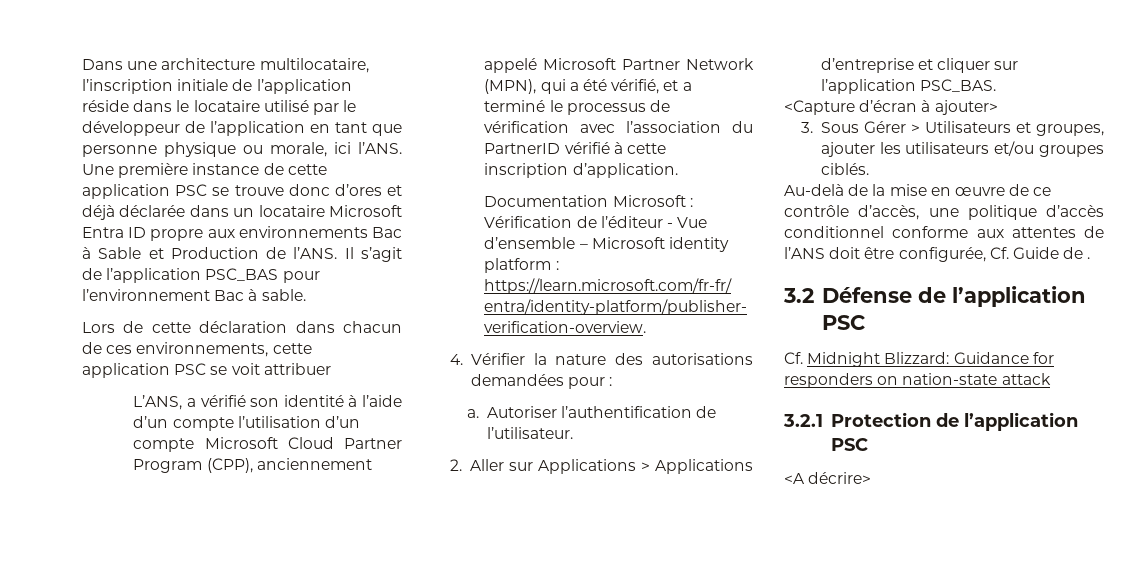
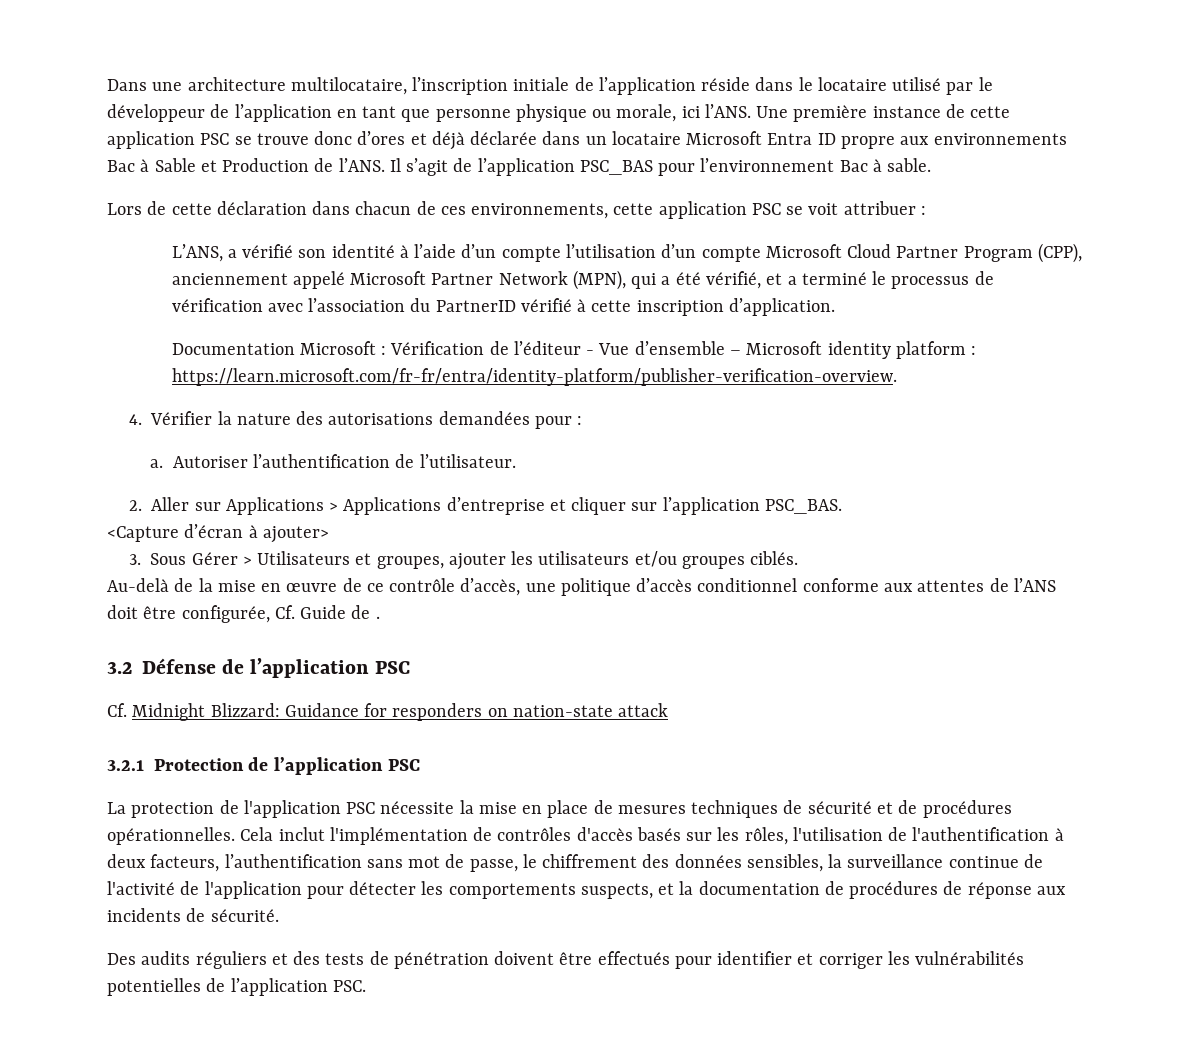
(331, 369) none -> [920,206,926,215] :
[784,472,872,484] <A décrire> -> [107,800,1012,818] [107,827,1064,845] [107,854,1043,872] [107,881,1066,899] [107,908,279,922] [107,951,1025,969] [107,978,366,996] La protection de l'application PSC nécessite la mise en place de mesures techniques de sécurité et de procédures opérationnelles. Cela inclut l'implémentation de contrôles d'accès basés sur les rôles, l'utilisation de l'authentification à deux facteurs, l’authentification sans mot de passe, le chiffrement des données sensibles, la surveillance continue de l'activité de l'application pour détecter les comportements suspects, et la documentation de procédures de réponse aux incidents de sécurité. // Des audits réguliers et des tests de pénétration doivent être effectués pour identifier et corriger les vulnérabilités potentielles de l’application PSC.

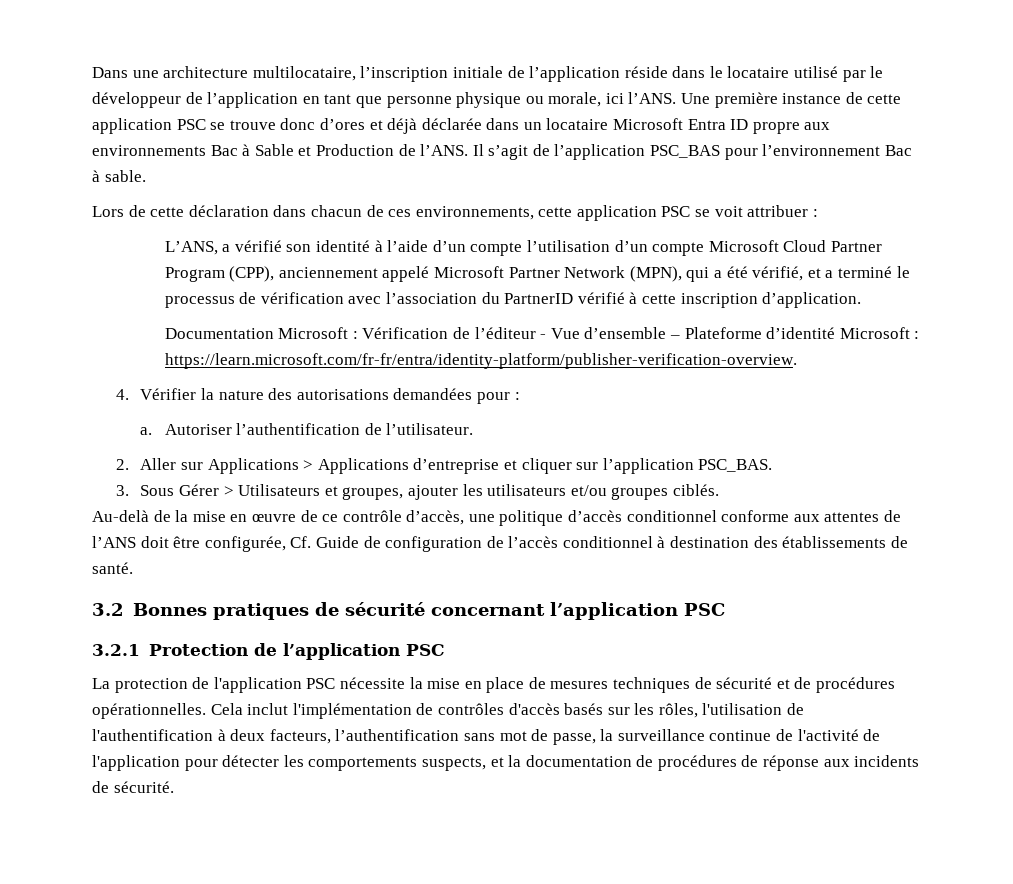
[746,341,966,359] Microsoft identity platform -> [684,327,910,339] Plateforme d’identité Microsoft
[107,524,329,543] // <Capture d’écran à ajouter> -> (773, 465) none
[375,616,380,619] [107,658,410,678] [107,703,669,721] . // 3.2 Défense de l’application PSC // Cf. Midnight Blizzard: Guidance for responders on nation-state attack -> [385,536,908,552] [92,562,133,574] [92,602,725,620] configuration de l’accès conditionnel à destination des établissements de santé. // 3.2 Bonnes pratiques de sécurité concernant l’application PSC
[522,854,823,872] le chiffrement des données sensibles, -> (596, 739) none
[107,951,1025,969] [107,978,366,996] // Des audits réguliers et des tests de pénétration doivent être effectués pour identifier et corriger les vulnérabilités potentielles de l’application PSC. -> (174, 787) none

